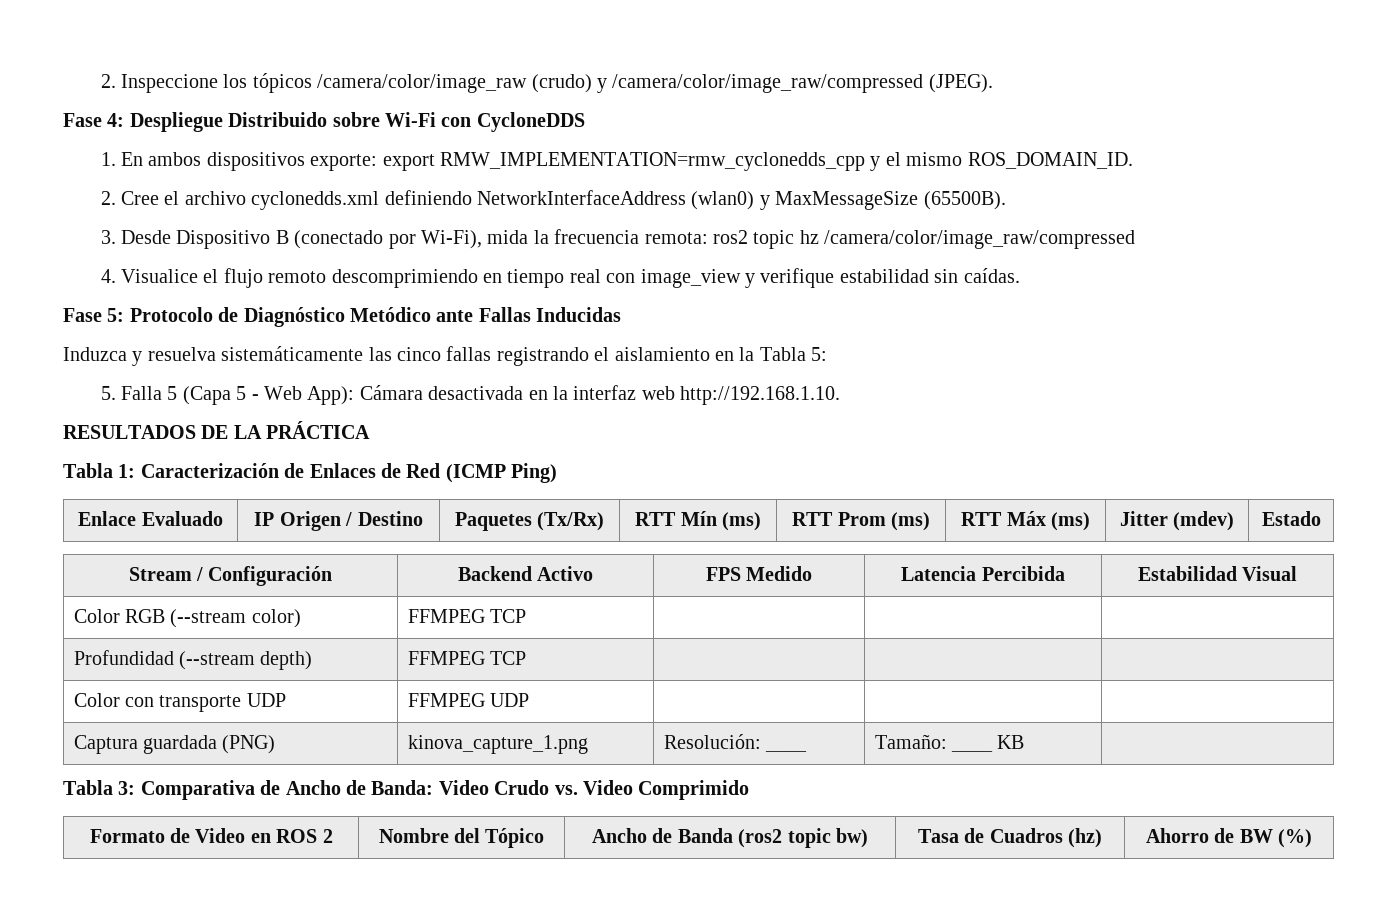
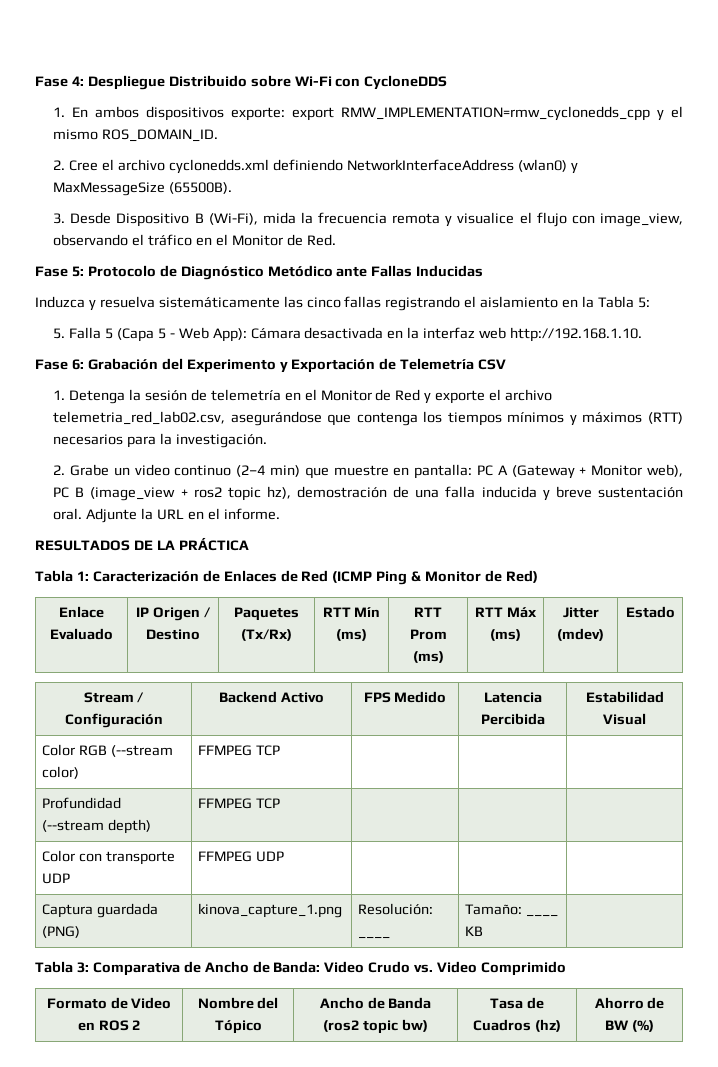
[100,73,993,93] 2. Inspeccione los tópicos /camera/color/image_raw (crudo) y /camera/color/image_raw/compressed (JPEG). // -> (35, 81) none
[294,229,1136,249] [100,268,1020,288] (conectado por Wi-Fi), mida la frecuencia remota: ros2 topic hz /camera/color/image_raw/compressed // 4. Visualice el flujo remoto descomprimiendo en tiempo real con image_view y verifique estabilidad sin caídas. -> [208,212,684,227] [53,234,336,246] (Wi-Fi), mida la frecuencia remota y visualice el flujo con image_view, observando el tráfico en el Monitor de Red.
(841, 395) none -> [35,358,507,373] [53,389,553,404] [53,411,684,426] [53,433,267,448] [53,464,684,479] [53,486,683,501] [53,508,280,523] // Fase 6: Grabación del Experimento y Exportación de Telemetría CSV // 1. Detenga la sesión de telemetría en el Monitor de Red y exporte el archivo telemetria_red_lab02.csv, asegurándose que contenga los tiempos mínimos y máximos (RTT) necesarios para la investigación. // 2. Grabe un video continuo (2–4 min) que muestre en pantalla: PC A (Gateway + Monitor web), PC B (image_view + ros2 topic hz), demostración de una falla inducida y breve sustentación oral. Adjunte la URL en el informe.
[511,463,558,483] Ping) -> [376,570,538,585] Ping & Monitor de Red)

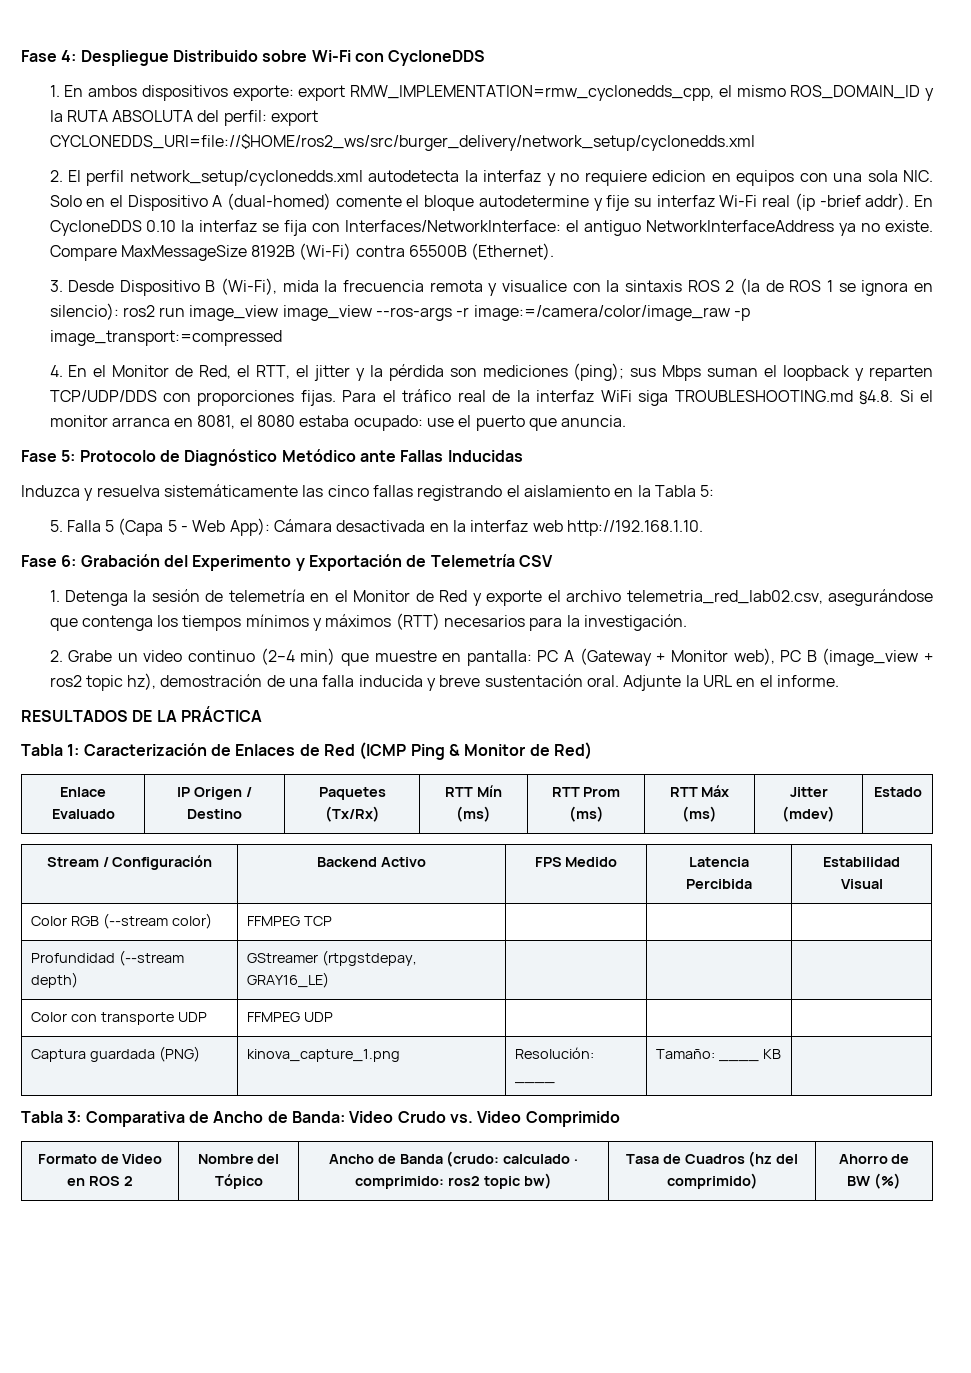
[341,106,683,121] [53,129,219,142] [53,159,578,174] [53,182,233,196] RMW_IMPLEMENTATION=rmw_cyclonedds_cpp y el mismo ROS_DOMAIN_ID. // 2. Cree el archivo cyclonedds.xml definiendo NetworkInterfaceAddress (wlan0) y MaxMessageSize (65500B). -> [349,85,934,101] [49,110,319,126] [49,134,755,151] [49,170,934,186] [49,193,934,211] [49,220,933,236] [49,243,555,261] RMW_IMPLEMENTATION=rmw_cyclonedds_cpp, el mismo ROS_DOMAIN_ID y la RUTA ABSOLUTA del perfil: export CYCLONEDDS_URI=file://$HOME/ros2_ws/src/burger_delivery/network_setup/cyclonedds.xml // 2. El perfil network_setup/cyclonedds.xml autodetecta la interfaz y no requiere edicion en equipos con una sola NIC. Solo en el Dispositivo A (dual-homed) comente el bloque autodetermine y fije su interfaz Wi-Fi real (ip -brief addr). En CycloneDDS 0.10 la interfaz se fija con Interfaces/NetworkInterface: el antiguo NetworkInterfaceAddress ya no existe. Compare MaxMessageSize 8192B (Wi-Fi) contra 65500B (Ethernet).
[519,212,684,227] [53,234,336,246] el flujo con image_view, observando el tráfico en el Monitor de Red. -> [572,278,933,296] [49,303,751,321] [49,330,282,346] [49,363,933,381] [49,389,934,406] [49,415,627,431] con la sintaxis ROS 2 (la de ROS 1 se ignora en silencio): ros2 run image_view image_view --ros-args -r image:=/camera/color/image_raw -p image_transport:=compressed // 4. En el Monitor de Red, el RTT, el jitter y la pérdida son mediciones (ping); sus Mbps suman el loopback y reparten TCP/UDP/DDS con proporciones fijas. Para el tráfico real de la interfaz WiFi siga TROUBLESHOOTING.md §4.8. Si el monitor arranca en 8081, el 8080 estaba ocupado: use el puerto que anuncia.
[198,798,281,809] FFMPEG TCP -> [247,950,418,966] [247,972,330,988] GStreamer (rtpgstdepay, GRAY16_LE)
[323,1020,360,1032] (ros2 -> [446,1151,579,1167] [355,1176,481,1189] (crudo: calculado · comprimido: ros2
[534,1019,561,1032] (hz) -> [748,1151,799,1167] [666,1173,758,1189] (hz del comprimido)

